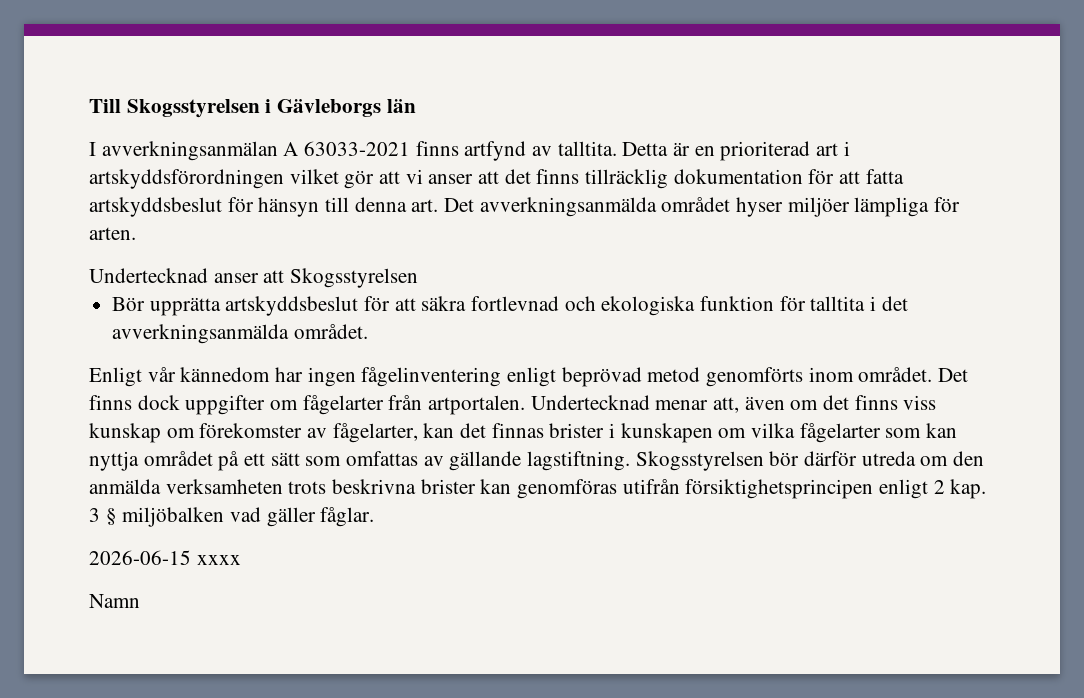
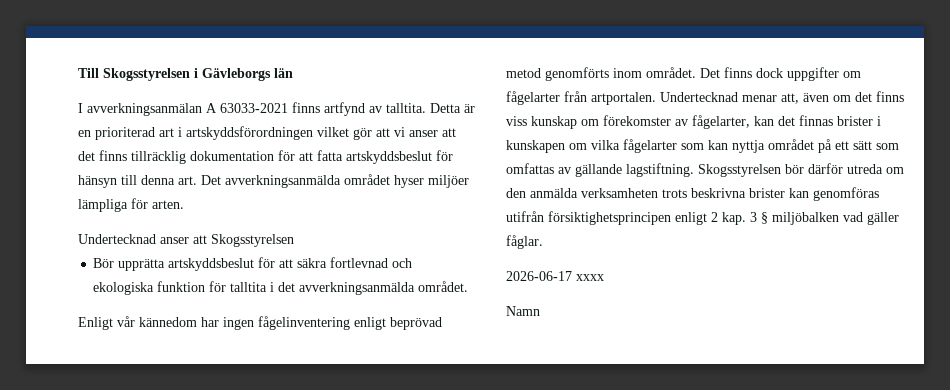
[89,550,191,565] 2026-06-15 -> [506,271,572,281] 2026-06-17

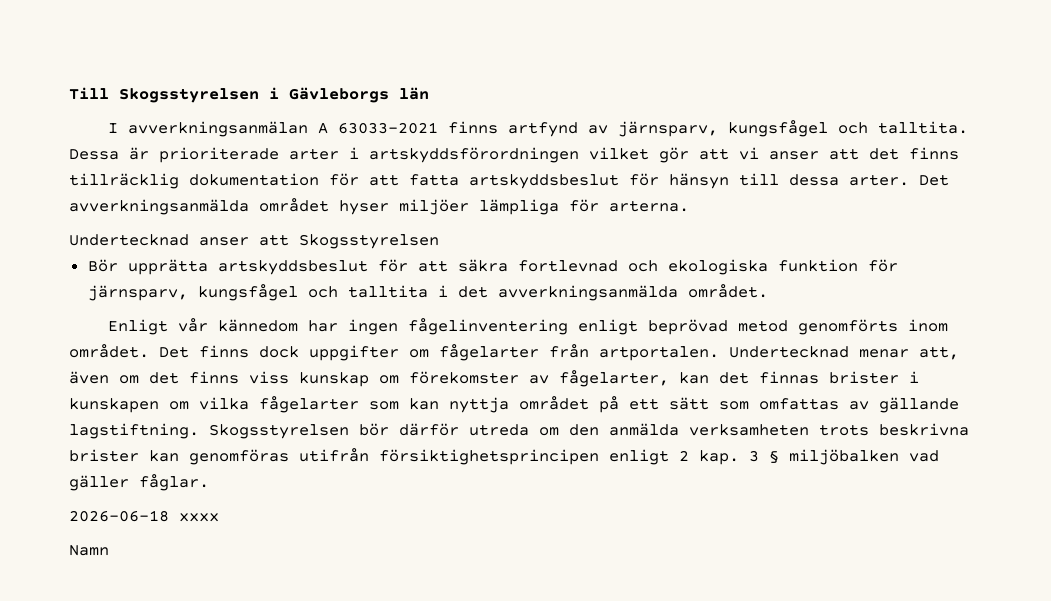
[386,103,475,113] [78,127,174,140] talltita. Detta är en prioriterad art -> [618,120,969,137] [69,147,339,163] järnsparv, kungsfågel och talltita. Dessa är prioriterade arter
[141,175,197,185] denna art. -> [789,174,909,186] dessa arter.
[152,200,184,209] arten. -> [609,200,689,212] arterna.
(227, 286) none -> [87,284,338,301] järnsparv, kungsfågel och
[506,271,572,281] 2026-06-17 -> [69,510,169,522] 2026-06-18

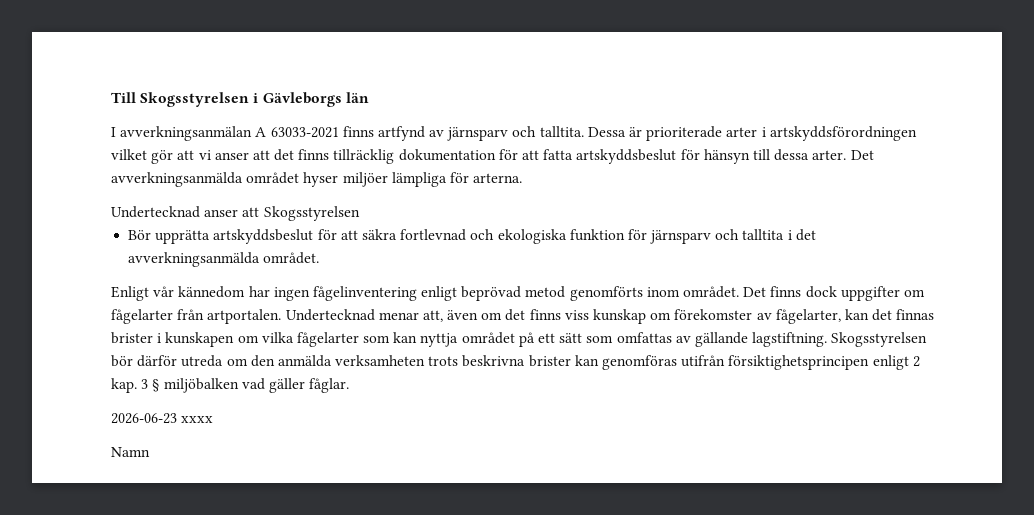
[618,120,829,137] järnsparv, kungsfågel -> [447,127,509,141] järnsparv
[87,284,298,301] järnsparv, kungsfågel -> [650,230,712,244] järnsparv
[69,510,169,522] 2026-06-18 -> [111,413,177,424] 2026-06-23

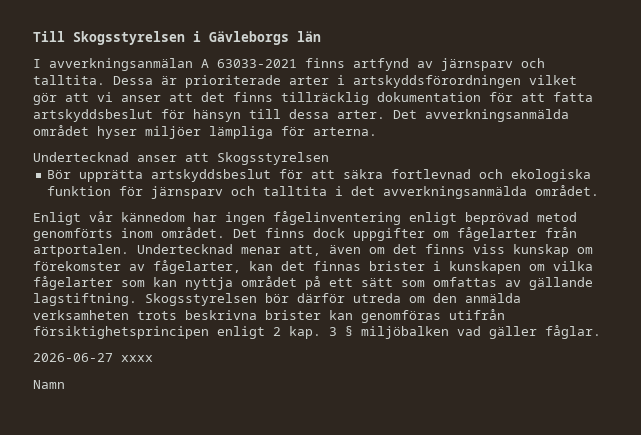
[111,413,177,424] 2026-06-23 -> [33,353,113,362] 2026-06-27

